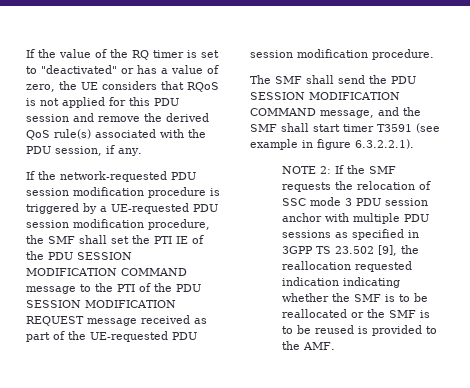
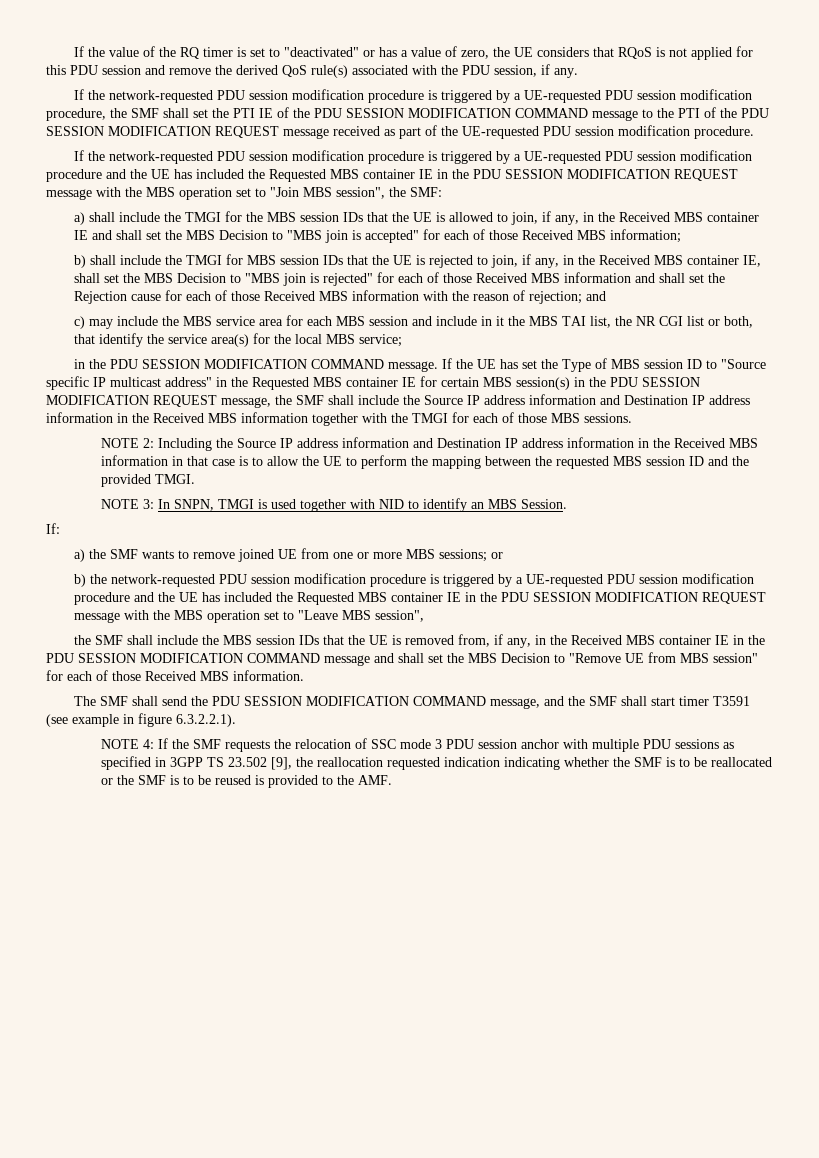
(434, 54) none -> [73,150,752,164] [46,169,738,182] [46,187,442,200] [73,211,759,225] [73,229,681,243] [73,254,761,268] [73,272,725,286] [73,290,606,304] [73,315,753,329] [73,333,402,347] [73,358,766,372] [46,376,700,390] [46,394,750,408] [46,412,632,426] [101,437,759,451] [101,455,750,469] [101,474,196,487] [101,498,568,512] [46,523,60,534] [73,548,503,562] [73,573,754,587] [73,592,766,605] [73,610,424,623] [73,634,765,648] [46,652,758,666] [46,670,304,681] // If the network-requested PDU session modification procedure is triggered by a UE-requested PDU session modification procedure and the UE has included the Requested MBS container IE in the PDU SESSION MODIFICATION REQUEST message with the MBS operation set to "Join MBS session", the SMF: // a) shall include the TMGI for the MBS session IDs that the UE is allowed to join, if any, in the Received MBS container IE and shall set the MBS Decision to "MBS join is accepted" for each of those Received MBS information; // b) shall include the TMGI for MBS session IDs that the UE is rejected to join, if any, in the Received MBS container IE, shall set the MBS Decision to "MBS join is rejected" for each of those Received MBS information and shall set the Rejection cause for each of those Received MBS information with the reason of rejection; and // c) may include the MBS service area for each MBS session and include in it the MBS TAI list, the NR CGI list or both, that identify the service area(s) for the local MBS service; // in the PDU SESSION MODIFICATION COMMAND message. If the UE has set the Type of MBS session ID to "Source specific IP multicast address" in the Requested MBS container IE for certain MBS session(s) in the PDU SESSION MODIFICATION REQUEST message, the SMF shall include the Source IP address information and Destination IP address information in the Received MBS information together with the TMGI for each of those MBS sessions. // NOTE 2: Including the Source IP address information and Destination IP address information in the Received MBS information in that case is to allow the UE to perform the mapping between the requested MBS session ID and the provided TMGI. // NOTE 3: In SNPN, TMGI is used together with NID to identify an MBS Session. // If: // a) the SMF wants to remove joined UE from one or more MBS sessions; or // b) the network-requested PDU session modification procedure is triggered by a UE-requested PDU session modification procedure and the UE has included the Requested MBS container IE in the PDU SESSION MODIFICATION REQUEST message with the MBS operation set to "Leave MBS session", // the SMF shall include the MBS session IDs that the UE is removed from, if any, in the Received MBS container IE in the PDU SESSION MODIFICATION COMMAND message and shall set the MBS Decision to "Remove UE from MBS session" for each of those Received MBS information.
[320,166,332,174] 2: -> [143,739,155,749] 4:

